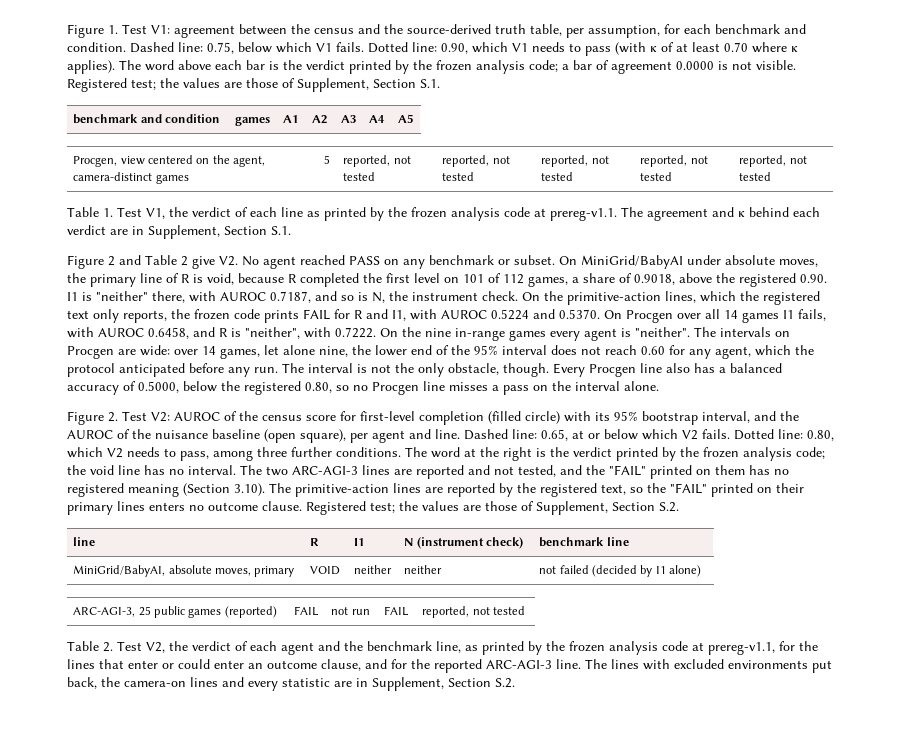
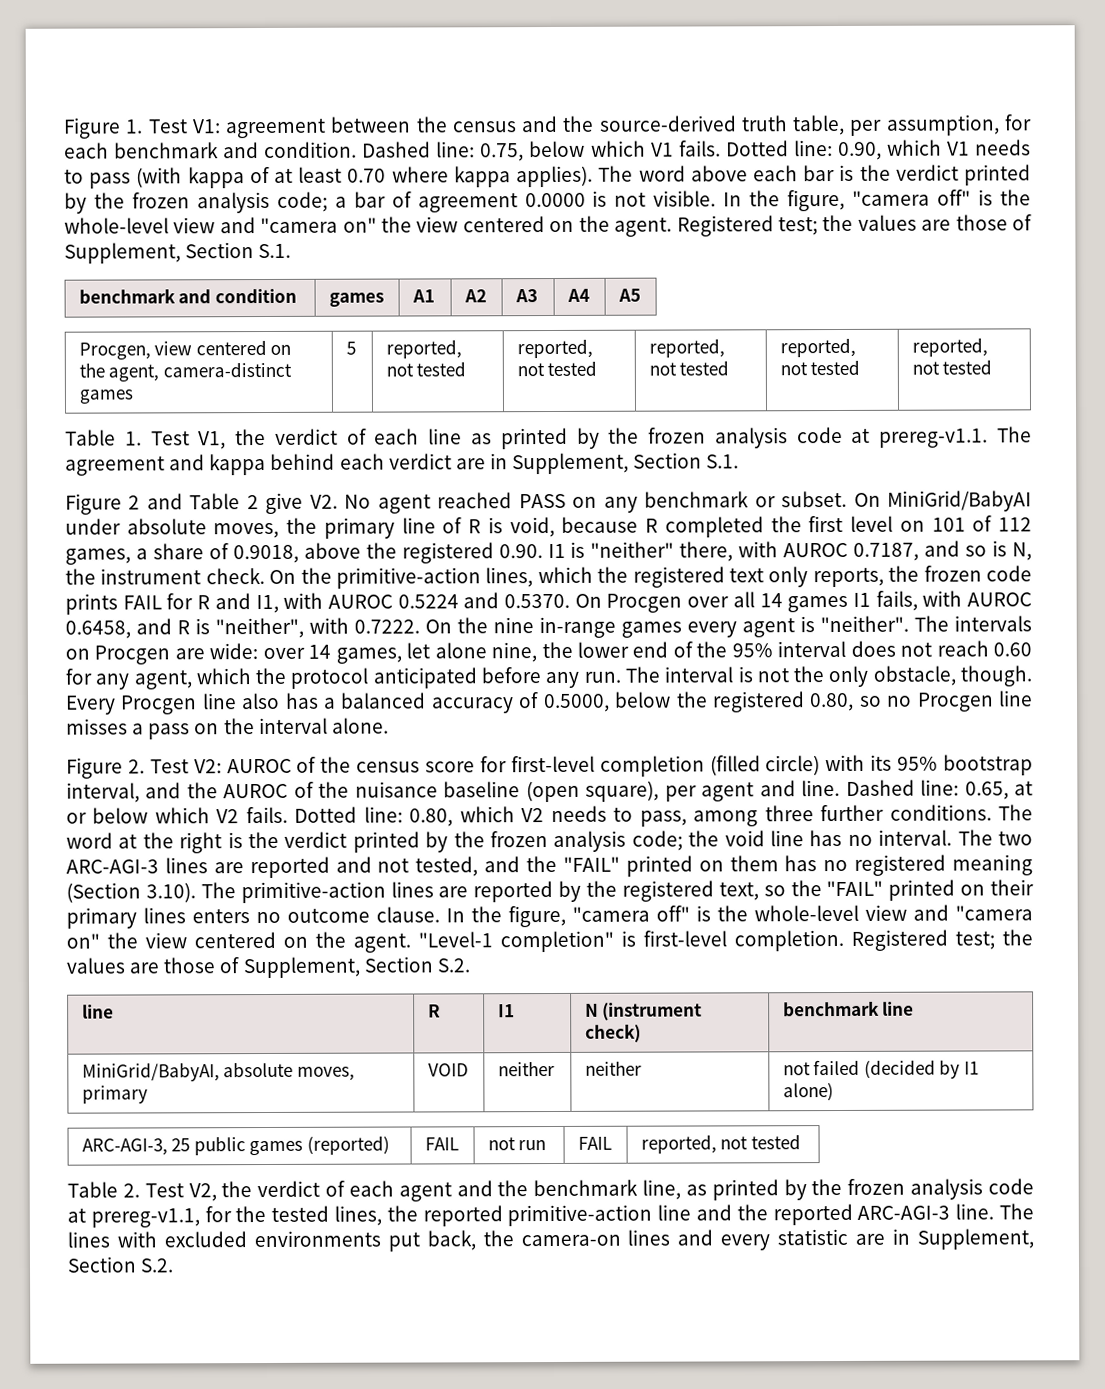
[650,46,657,52] κ -> [187,167,245,189] kappa
[791,46,798,52] κ -> [453,166,511,188] kappa
(796, 65) none -> [723,189,1031,212] [64,215,673,237] In the figure, "camera off" is the whole-level view and "camera on" the view centered on the agent.
[738,211,745,217] κ -> [209,453,267,476] kappa
(302, 506) none -> [446,904,1033,928] [66,929,844,953] In the figure, "camera off" is the whole-level view and "camera on" the view centered on the agent. "Level-1 completion" is first-level completion.
[67,659,407,671] lines that enter or could enter an outcome clause, and for -> [271,1204,732,1227] tested lines, the reported primitive-action line and

